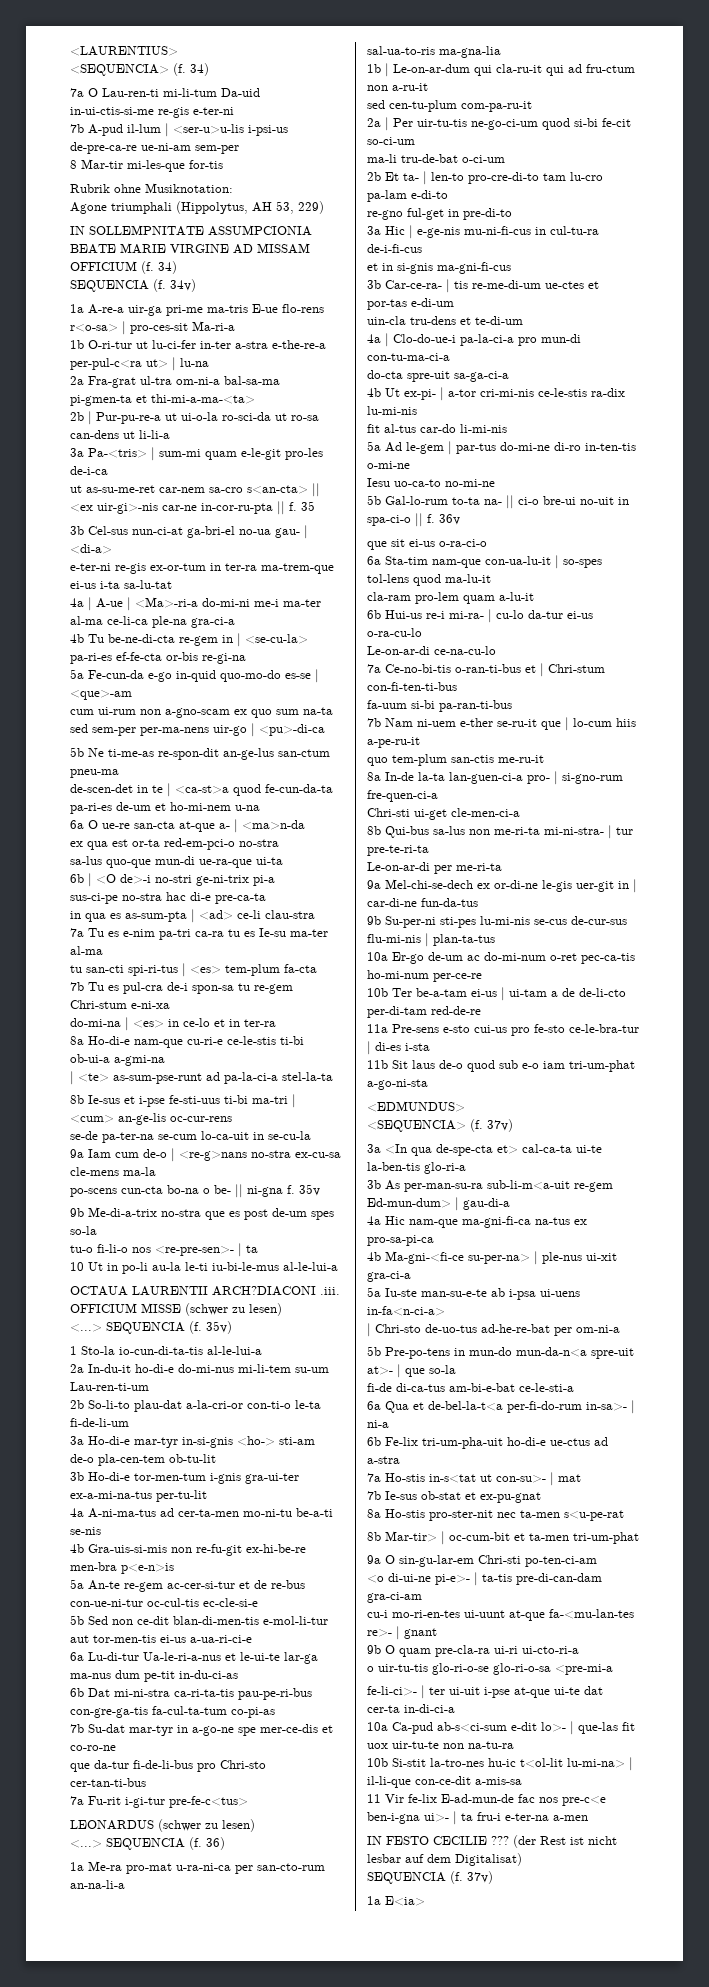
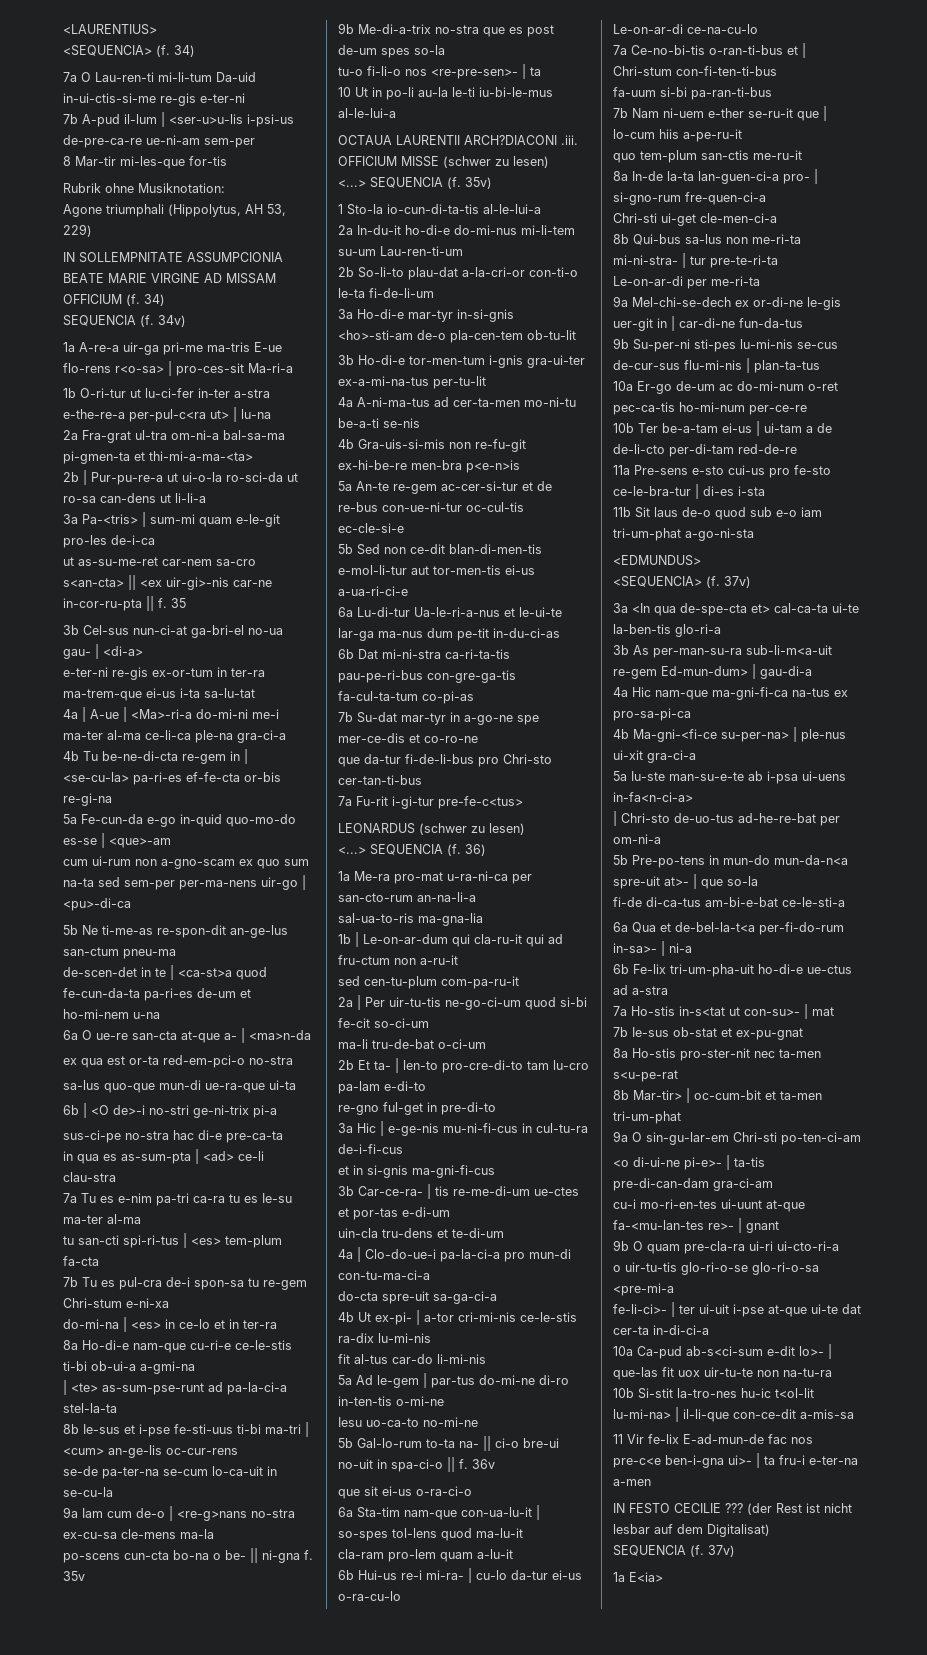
[237,1436,315,1446] <ho-> sti-am -> [338,330,413,340] <ho>-sti-am

